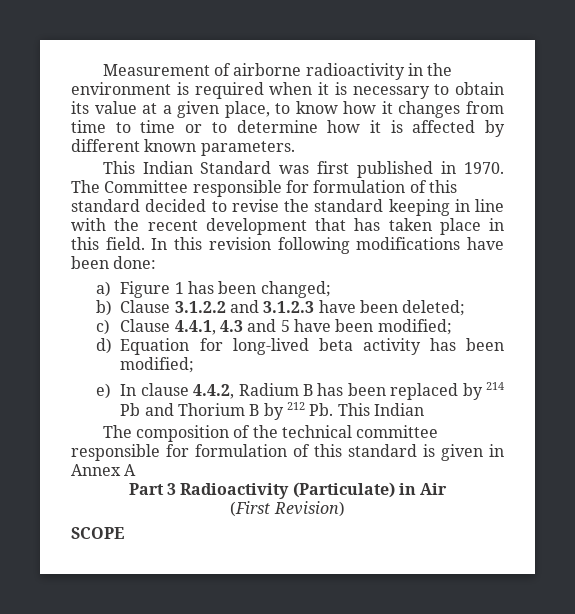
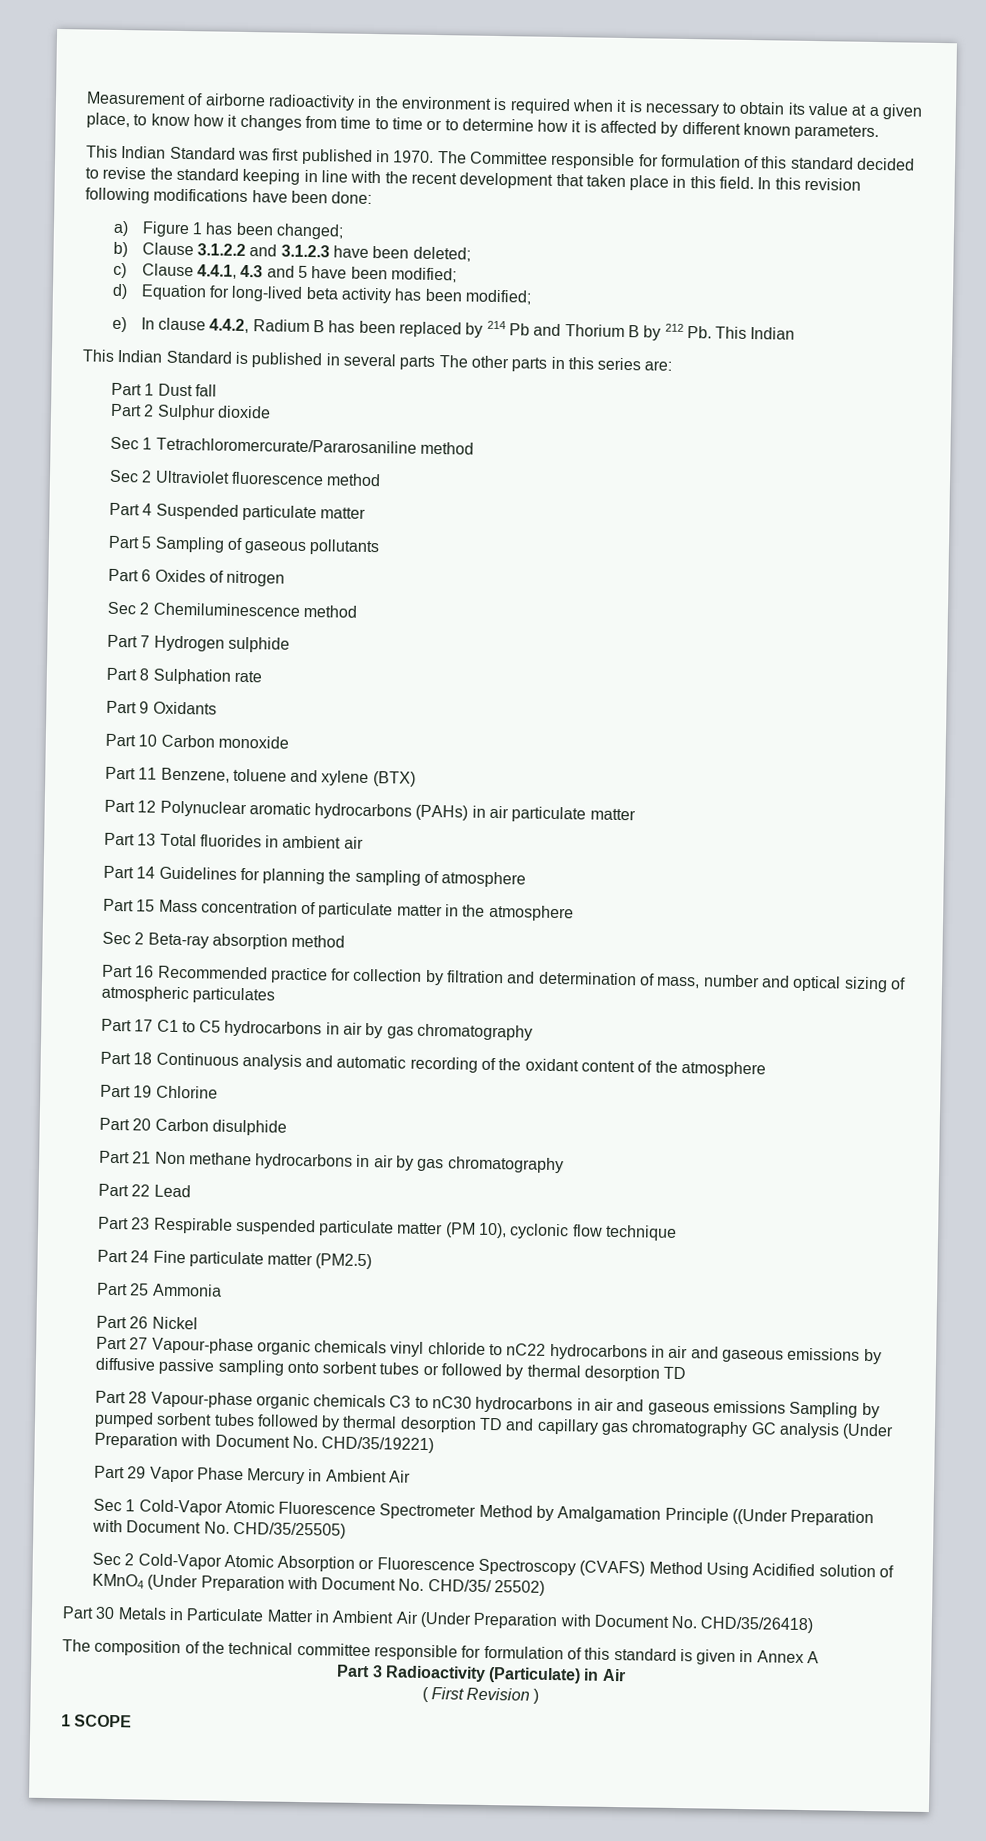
[354,218,381,231] has -> (584, 180) none
(424, 409) none -> [82,349,673,372] [110,382,217,397] [109,403,271,421] [109,436,474,455] [108,469,382,487] [108,502,367,522] [107,535,381,556] [107,568,286,587] [106,601,357,618] [106,634,290,653] [105,667,262,685] [105,700,217,715] [104,733,289,749] [104,766,416,787] [103,799,636,823] [103,832,364,849] [102,865,527,888] [102,898,574,922] [101,931,346,950] [101,964,906,993] [100,985,276,1004] [100,1018,534,1041] [99,1051,767,1078] [99,1084,218,1099] [98,1117,287,1136] [98,1150,564,1174] [97,1183,191,1198] [97,1216,678,1241] [96,1249,373,1270] [96,1282,222,1297] [95,1315,198,1330] [95,1336,882,1365] [94,1357,687,1382] [94,1390,880,1419] [93,1411,895,1440] [93,1432,435,1454] [93,1465,412,1485] [92,1498,875,1527] [91,1519,346,1539] [91,1552,895,1579] [91,1573,546,1596] [62,1606,814,1634] // This Indian Standard is published in several parts The other parts in this series are: // Part 1 Dust fall // Part 2 Sulphur dioxide // Sec 1 Tetrachloromercurate/Pararosaniline method // Sec 2 Ultraviolet fluorescence method // Part 4 Suspended particulate matter // Part 5 Sampling of gaseous pollutants // Part 6 Oxides of nitrogen // Sec 2 Chemiluminescence method // Part 7 Hydrogen sulphide // Part 8 Sulphation rate // Part 9 Oxidants // Part 10 Carbon monoxide // Part 11 Benzene, toluene and xylene (BTX) // Part 12 Polynuclear aromatic hydrocarbons (PAHs) in air particulate matter // Part 13 Total fluorides in ambient air // Part 14 Guidelines for planning the sampling of atmosphere // Part 15 Mass concentration of particulate matter in the atmosphere // Sec 2 Beta-ray absorption method // Part 16 Recommended practice for collection by filtration and determination of mass, number and optical sizing of atmospheric particulates // Part 17 C1 to C5 hydrocarbons in air by gas chromatography // Part 18 Continuous analysis and automatic recording of the oxidant content of the atmosphere // Part 19 Chlorine // Part 20 Carbon disulphide // Part 21 Non methane hydrocarbons in air by gas chromatography // Part 22 Lead // Part 23 Respirable suspended particulate matter (PM 10), cyclonic flow technique // Part 24 Fine particulate matter (PM2.5) // Part 25 Ammonia // Part 26 Nickel // Part 27 Vapour-phase organic chemicals vinyl chloride to nC22 hydrocarbons in air and gaseous emissions by diffusive passive sampling onto sorbent tubes or followed by thermal desorption TD // Part 28 Vapour-phase organic chemicals C3 to nC30 hydrocarbons in air and gaseous emissions Sampling by pumped sorbent tubes followed by thermal desorption TD and capillary gas chromatography GC analysis (Under Preparation with Document No. CHD/35/19221) // Part 29 Vapor Phase Mercury in Ambient Air // Sec 1 Cold-Vapor Atomic Fluorescence Spectrometer Method by Amalgamation Principle ((Under Preparation with Document No. CHD/35/25505) // Sec 2 Cold-Vapor Atomic Absorption or Fluorescence Spectroscopy (CVAFS) Method Using Acidified solution of KMnO4 (Under Preparation with Document No. CHD/35/ 25502) // Part 30 Metals in Particulate Matter in Ambient Air (Under Preparation with Document No. CHD/35/26418)
[230,501,345,517] (First Revision) // -> [421,1686,540,1704] [61,1714,71,1727] ( First Revision ) // 1

